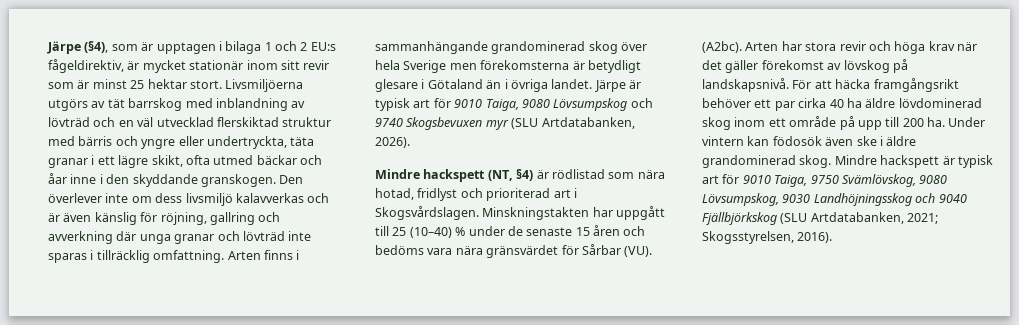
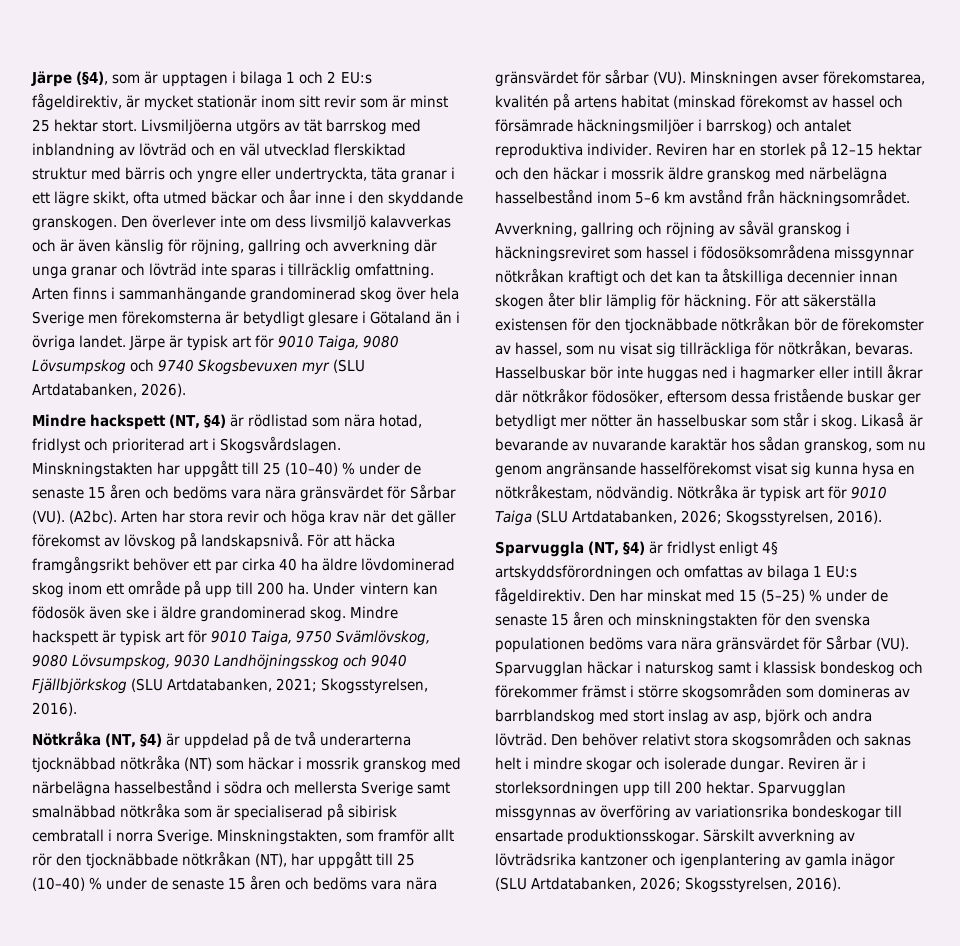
(833, 237) none -> [32,731,412,749] [32,755,462,773] [32,779,451,797] [32,803,398,821] [32,829,455,845] [32,851,416,869] [32,875,437,891] [495,69,926,87] [495,93,904,111] [495,119,852,135] [495,141,923,159] [495,167,888,183] [495,189,911,207] [495,220,851,238] [495,244,915,262] [495,268,899,286] [495,292,877,310] [495,316,925,334] [495,340,914,358] [495,364,924,382] [495,388,922,406] [495,412,923,430] [495,436,927,454] [495,462,916,478] [495,484,888,502] [495,510,883,526] [495,541,779,557] [495,565,858,581] [495,587,889,605] [495,611,871,629] [495,635,910,653] [495,661,924,677] [495,683,911,701] [495,709,873,725] [495,731,912,749] [495,757,867,773] [495,781,847,797] [495,805,903,821] [495,829,856,845] [495,853,896,869] [495,877,842,893] // Nötkråka (NT, §4) är uppdelad på de två underarterna tjocknäbbad nötkråka (NT) som häckar i mossrik granskog med närbelägna hasselbestånd i södra och mellersta Sverige samt smalnäbbad nötkråka som är specialiserad på sibirisk cembratall i norra Sverige. Minskningstakten, som framför allt rör den tjocknäbbade nötkråkan (NT), har uppgått till 25 (10–40) % under de senaste 15 åren och bedöms vara nära gränsvärdet för sårbar (VU). Minskningen avser förekomstarea, kvalitén på artens habitat (minskad förekomst av hassel och försämrade häckningsmiljöer i barrskog) och antalet reproduktiva individer. Reviren har en storlek på 12–15 hektar och den häckar i mossrik äldre granskog med närbelägna hasselbestånd inom 5–6 km avstånd från häckningsområdet. // Avverkning, gallring och röjning av såväl granskog i häckningsreviret som hassel i födosöksområdena missgynnar nötkråkan kraftigt och det kan ta åtskilliga decennier innan skogen åter blir lämplig för häckning. För att säkerställa existensen för den tjocknäbbade nötkråkan bör de förekomster av hassel, som nu visat sig tillräckliga för nötkråkan, bevaras. Hasselbuskar bör inte huggas ned i hagmarker eller intill åkrar där nötkråkor födosöker, eftersom dessa fristående buskar ger betydligt mer nötter än hasselbuskar som står i skog. Likaså är bevarande av nuvarande karaktär hos sådan granskog, som nu genom angränsande hasselförekomst visat sig kunna hysa en nötkråkestam, nödvändig. Nötkråka är typisk art för 9010 Taiga (SLU Artdatabanken, 2026; Skogsstyrelsen, 2016). // Sparvuggla (NT, §4) är fridlyst enligt 4§ artskyddsförordningen och omfattas av bilaga 1 EU:s fågeldirektiv. Den har minskat med 15 (5–25) % under de senaste 15 åren och minskningstakten för den svenska populationen bedöms vara nära gränsvärdet för Sårbar (VU). Sparvugglan häckar i naturskog samt i klassisk bondeskog och förekommer främst i större skogsområden som domineras av barrblandskog med stort inslag av asp, björk och andra lövträd. Den behöver relativt stora skogsområden och saknas helt i mindre skogar och isolerade dungar. Reviren är i storleksordningen upp till 200 hektar. Sparvugglan missgynnas av överföring av variationsrika bondeskogar till ensartade produktionsskogar. Särskilt avverkning av lövträdsrika kantzoner och igenplantering av gamla inägor (SLU Artdatabanken, 2026; Skogsstyrelsen, 2016).

